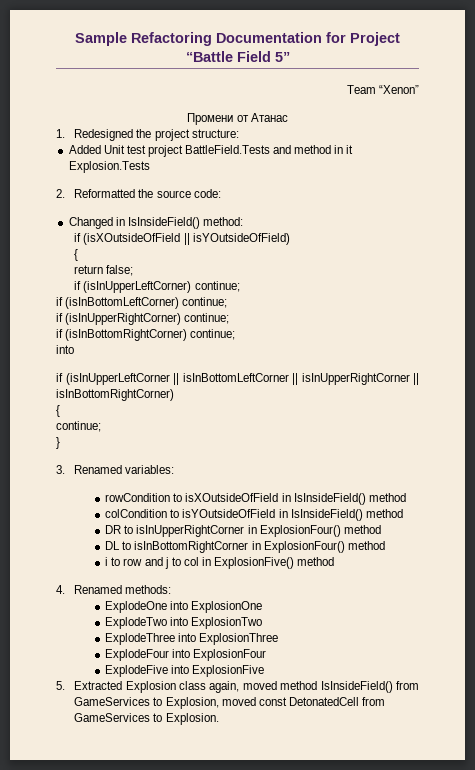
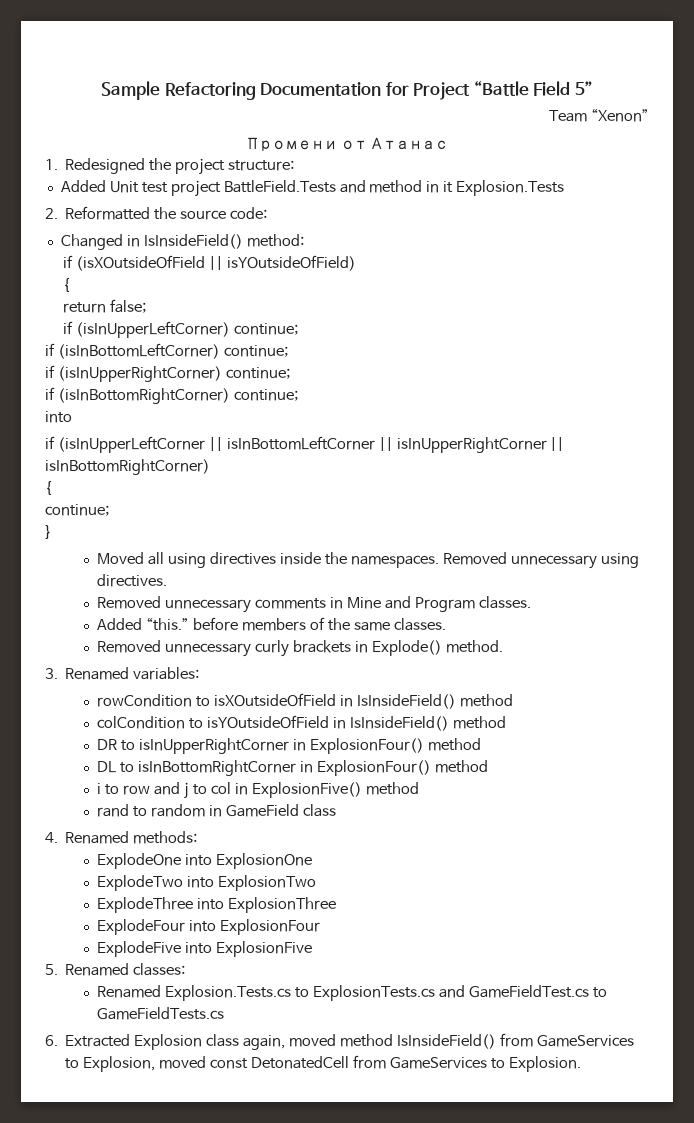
(60, 443) none -> [97,552,639,569] [97,574,168,587] [97,596,531,613] [97,617,446,631] [97,640,503,657] // Moved all using directives inside the namespaces. Removed unnecessary using directives. // Removed unnecessary comments in Mine and Program classes. // Added “this.” before members of the same classes. // Removed unnecessary curly brackets in Explode() method.
(335, 561) none -> [97,804,336,817] // rand to random in GameField class
(65, 685) none -> [65,963,186,976] [97,985,607,1001] [97,1007,225,1020] [45,1035,58,1046] Renamed classes: // Renamed Explosion.Tests.cs to ExplosionTests.cs and GameFieldTest.cs to GameFieldTests.cs // 6.

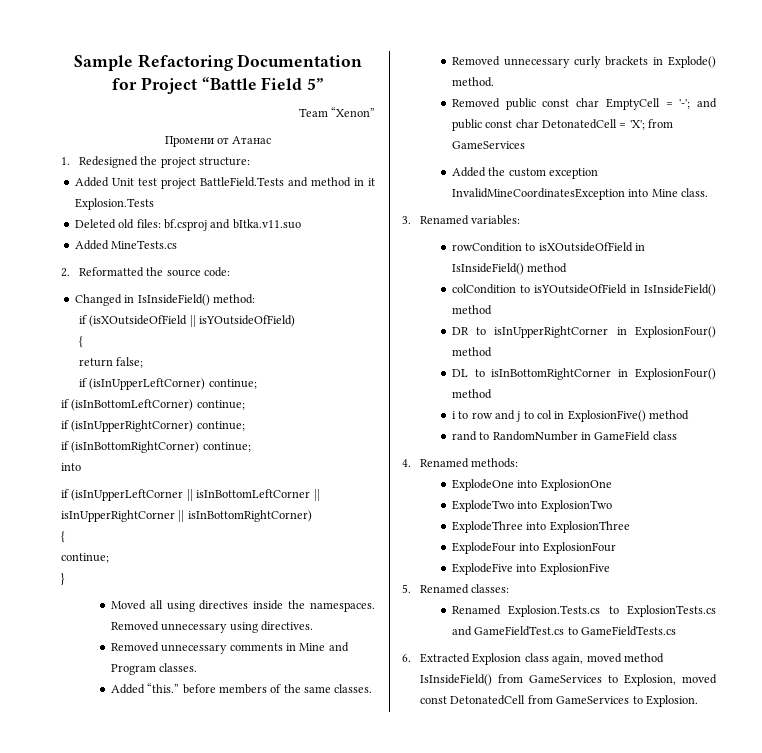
(565, 188) none -> [74,219,301,231] [74,240,178,250] // Deleted old files: bf.csproj and bItka.v11.suo // Added MineTests.cs
(503, 646) none -> [451,98,717,110] [451,119,674,131] [451,141,525,149] [451,167,598,179] [451,188,708,200] // Removed public const char EmptyCell = '-'; and public const char DetonatedCell = 'X'; from GameServices // Added the custom exception InvalidMineCoordinatesException into Mine class.
[151,804,206,817] random -> [492,431,578,441] RandomNumber

